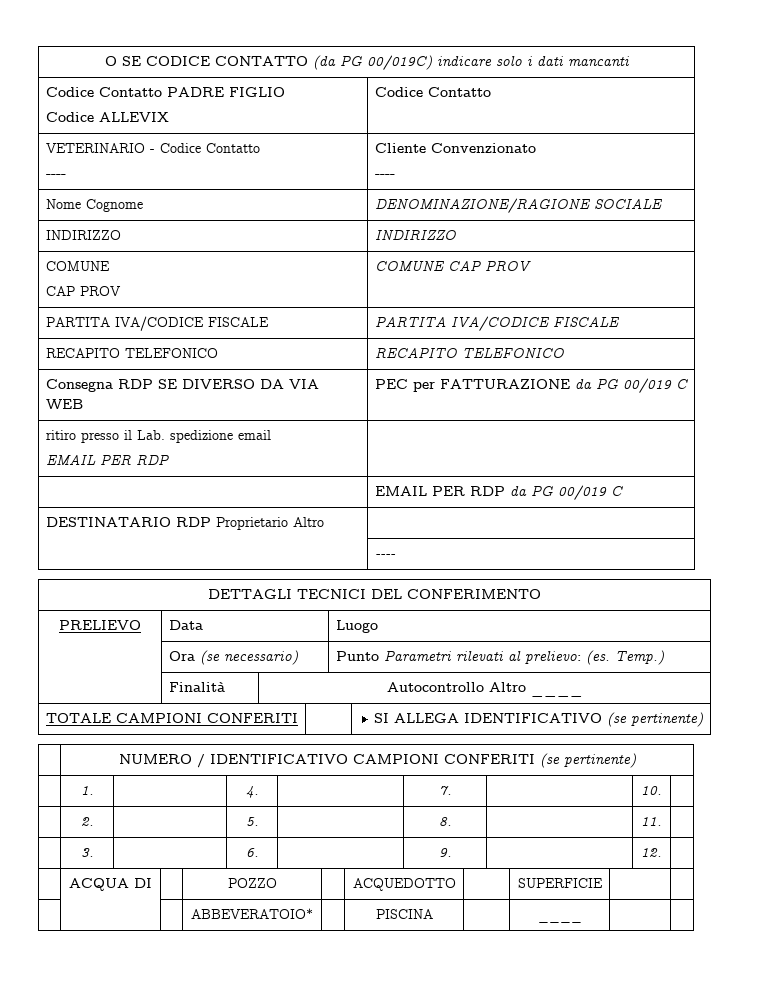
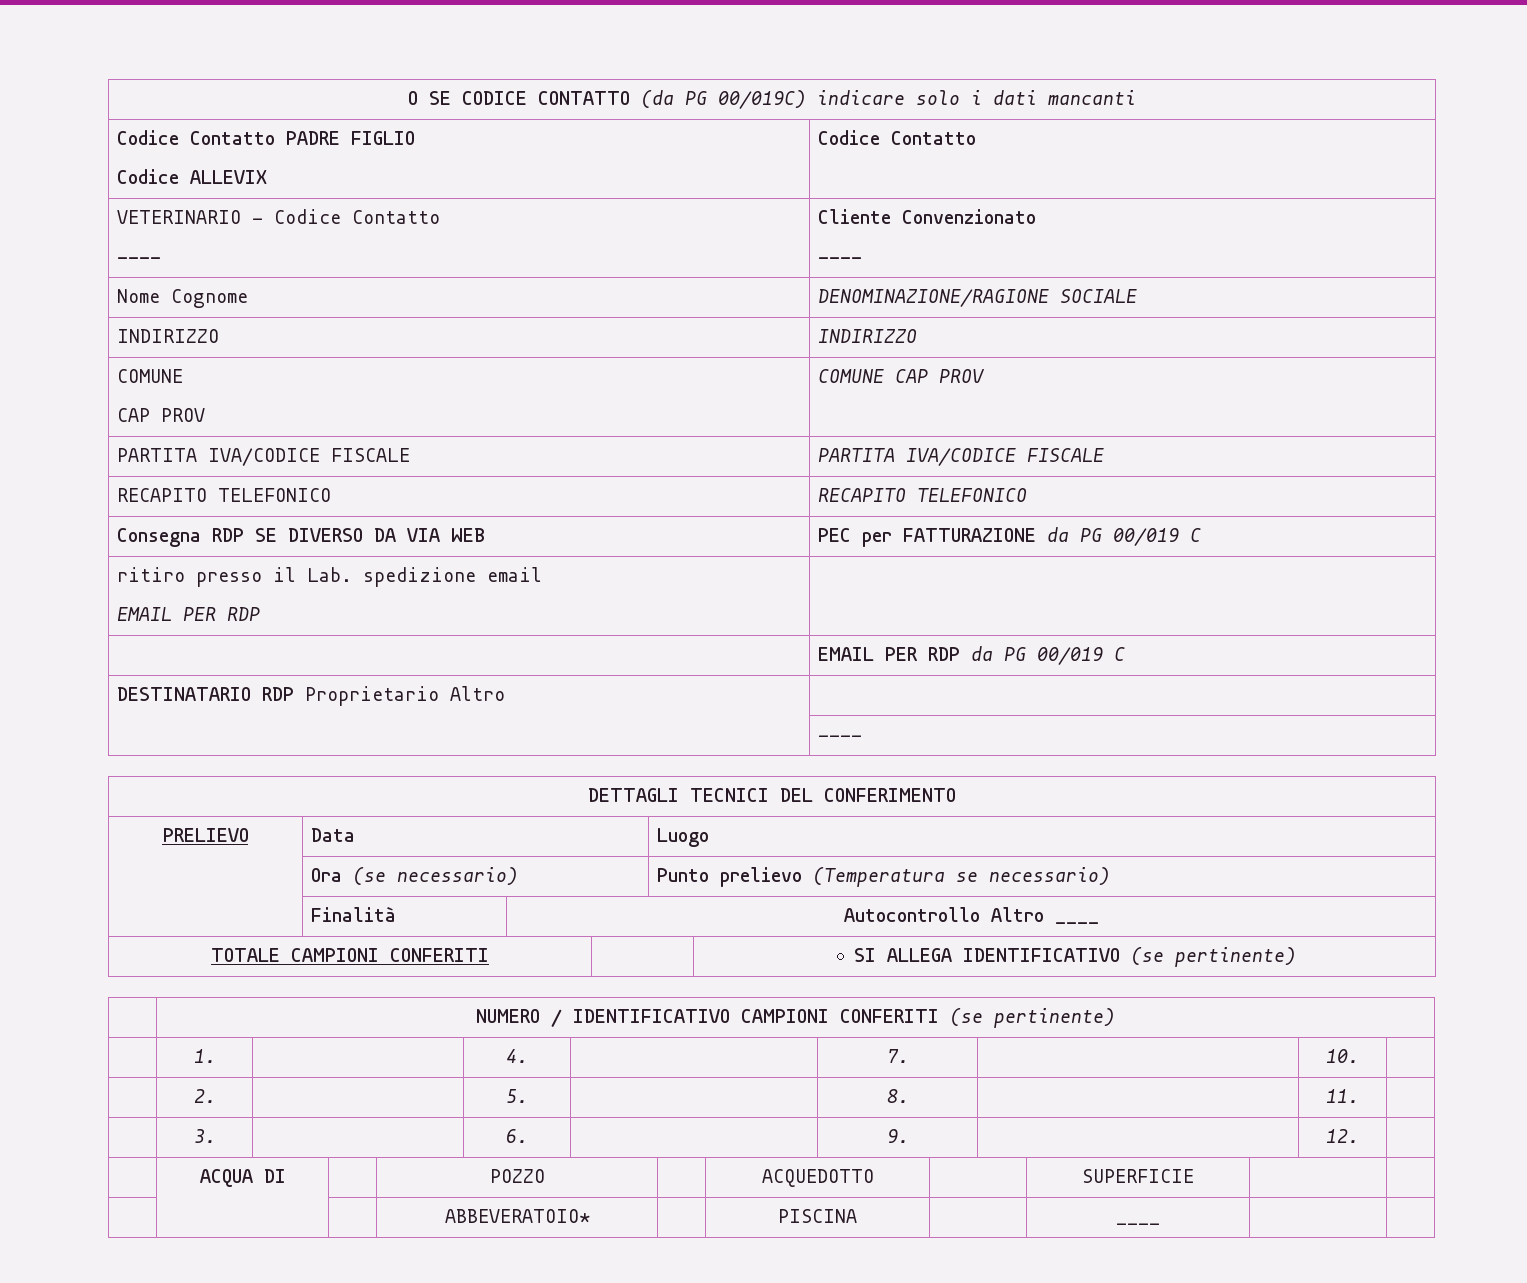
[383,650,664,665] Parametri rilevati al prelievo: (es. Temp.) -> [719,867,1110,887] prelievo (Temperatura se necessario)

